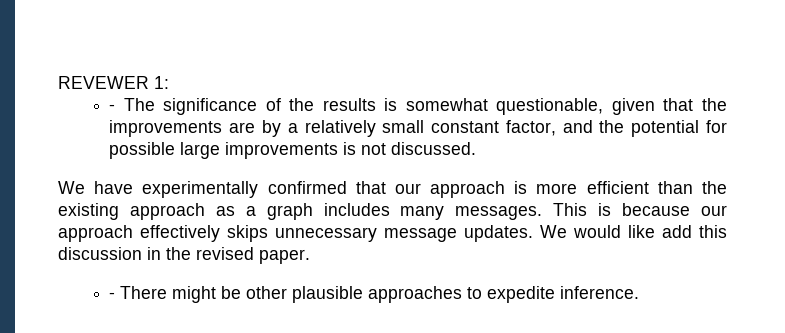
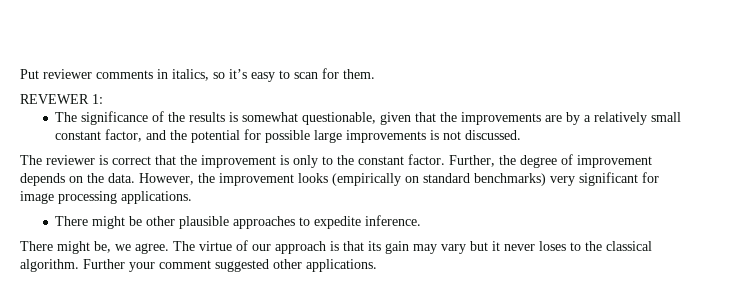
(58, 82) none -> [20,68,375,82] Put reviewer comments in italics, so it’s easy to scan for them. //
[109,104,116,111] - -> (103, 99) none
[58,181,727,198] [58,203,727,220] [58,225,727,242] [58,247,310,264] [109,292,116,299] We have experimentally confirmed that our approach is more efficient than the existing approach as a graph includes many messages. This is because our approach effectively skips unnecessary message updates. We would like add this discussion in the revised paper. // - -> [20,154,652,168] [20,172,659,186] [20,191,192,204] The reviewer is correct that the improvement is only to the constant factor. Further, the degree of improvement depends on the data. However, the improvement looks (empirically on standard benchmarks) very significant for image processing applications. //
(640, 292) none -> [20,240,652,254] [20,259,377,272] // There might be, we agree. The virtue of our approach is that its gain may vary but it never loses to the classical algorithm. Further your comment suggested other applications.

